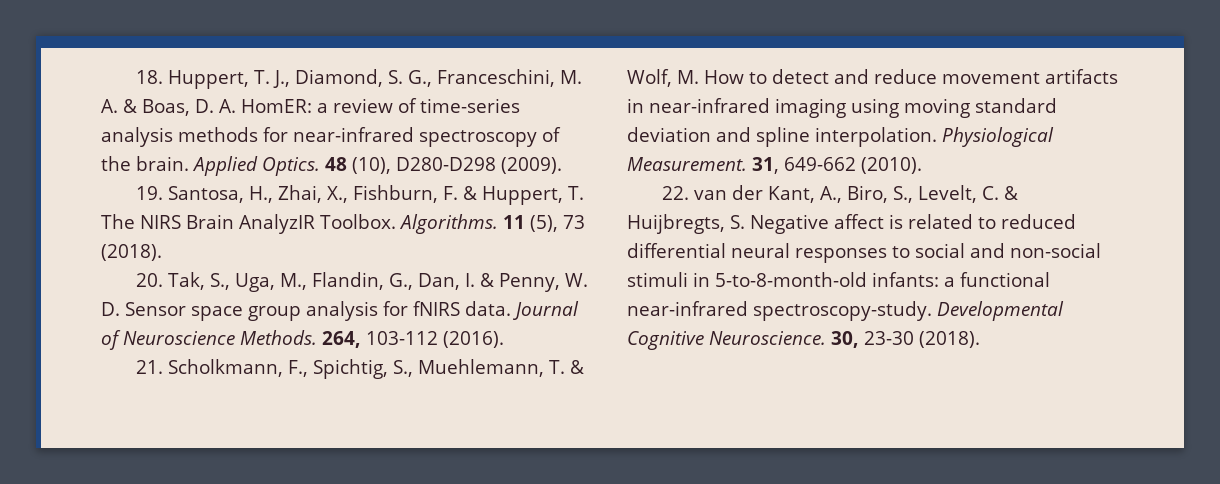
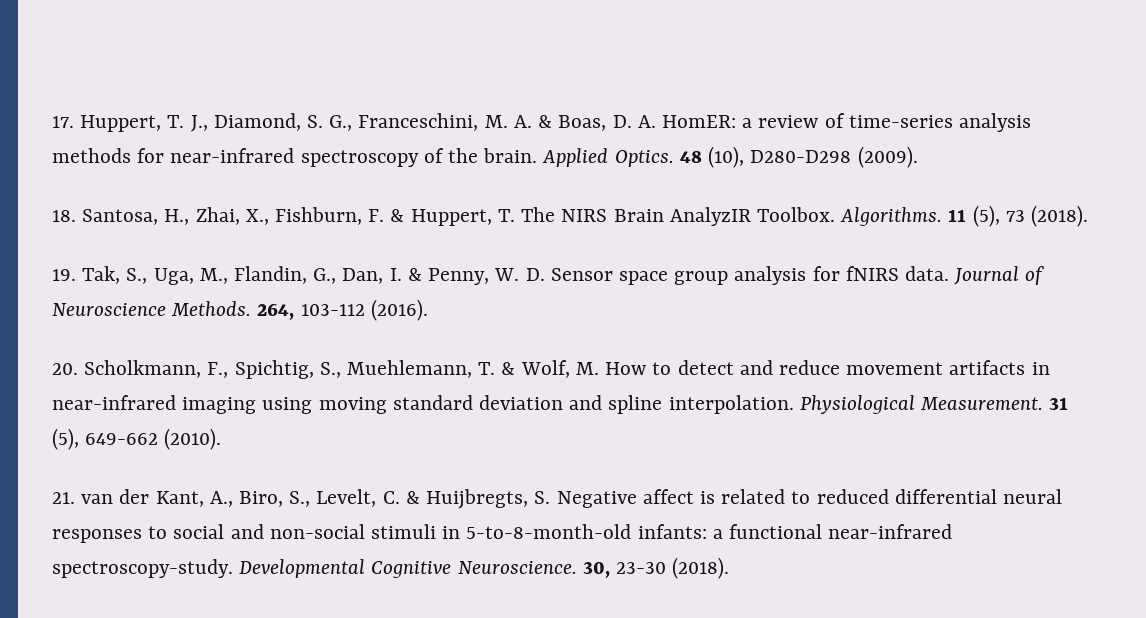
[136,70,164,84] 18. -> [52,116,74,128] 17.
[136,186,164,200] 19. -> [52,210,76,222] 18.
[136,273,164,287] 20. -> [52,269,76,281] 19.
[136,360,164,374] 21. -> [52,363,78,375] 20.
[752,157,779,174] 31, -> [1049,397,1069,410] [52,428,79,450] 31 (5),
[662,186,690,200] 22. -> [52,492,75,504] 21.

